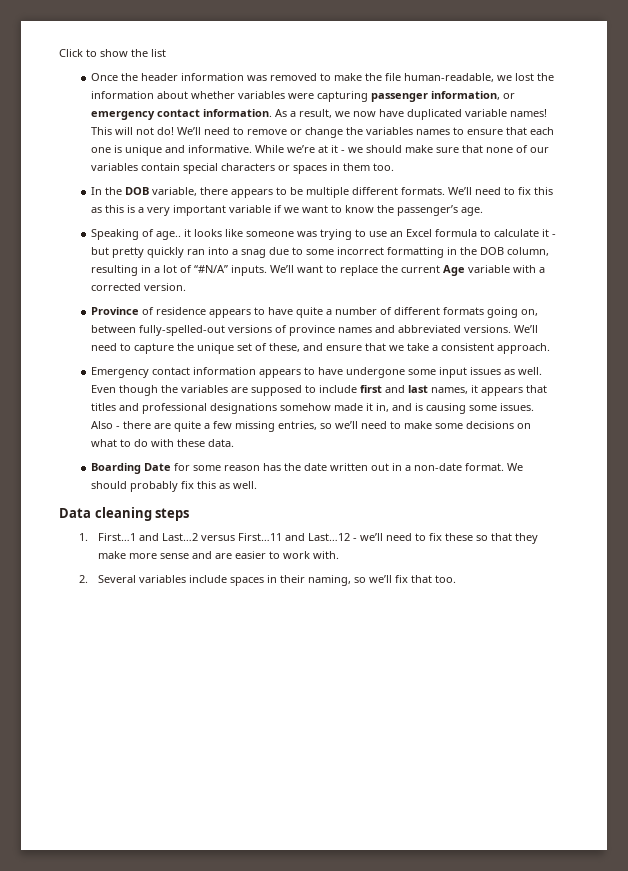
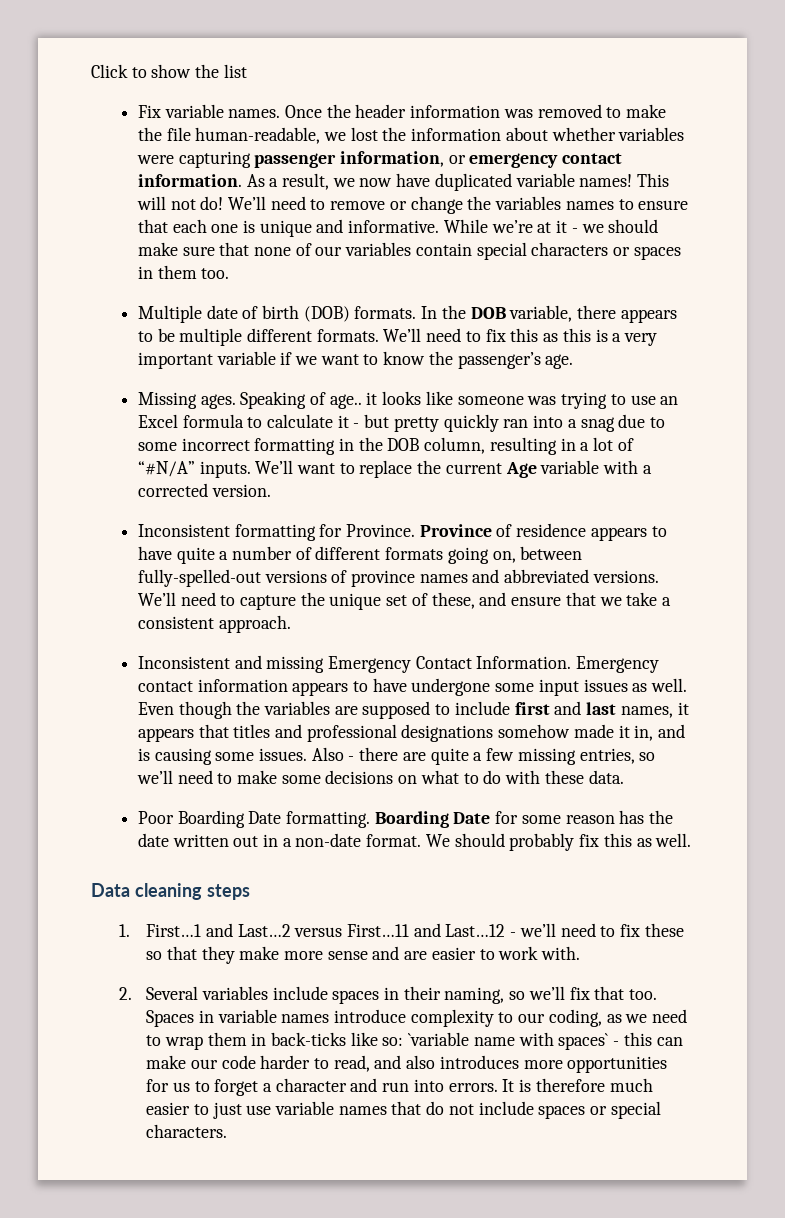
(166, 53) none -> [137,104,281,118] Fix variable names.
(394, 167) none -> [137,305,417,323] Multiple date of birth (DOB) formats.
(483, 211) none -> [137,392,236,409] Missing ages.
(186, 287) none -> [137,524,415,541] Inconsistent formatting for Province.
(550, 348) none -> [137,655,572,673] Inconsistent and missing Emergency Contact Information.
(234, 443) none -> [137,810,370,828] Poor Boarding Date formatting.
(457, 579) none -> [146,1009,688,1027] [146,1032,683,1050] [146,1055,668,1073] [146,1078,653,1096] [146,1101,661,1119] [146,1124,228,1138] Spaces in variable names introduce complexity to our coding, as we need to wrap them in back-ticks like so: `variable name with spaces` - this can make our code harder to read, and also introduces more opportunities for us to forget a character and run into errors. It is therefore much easier to just use variable names that do not include spaces or special characters.

